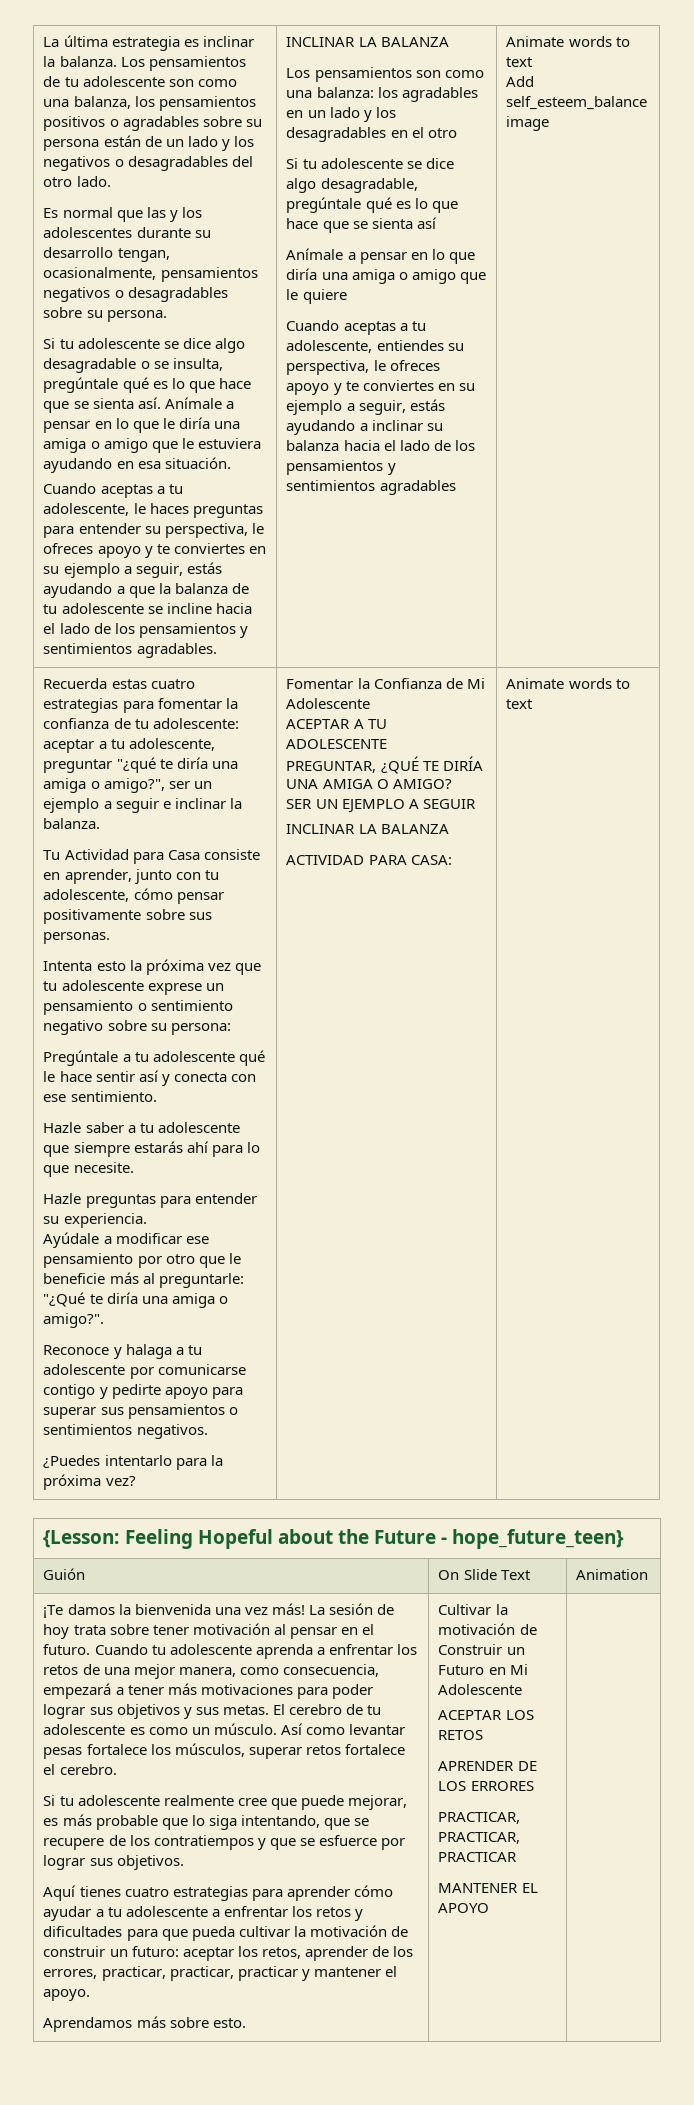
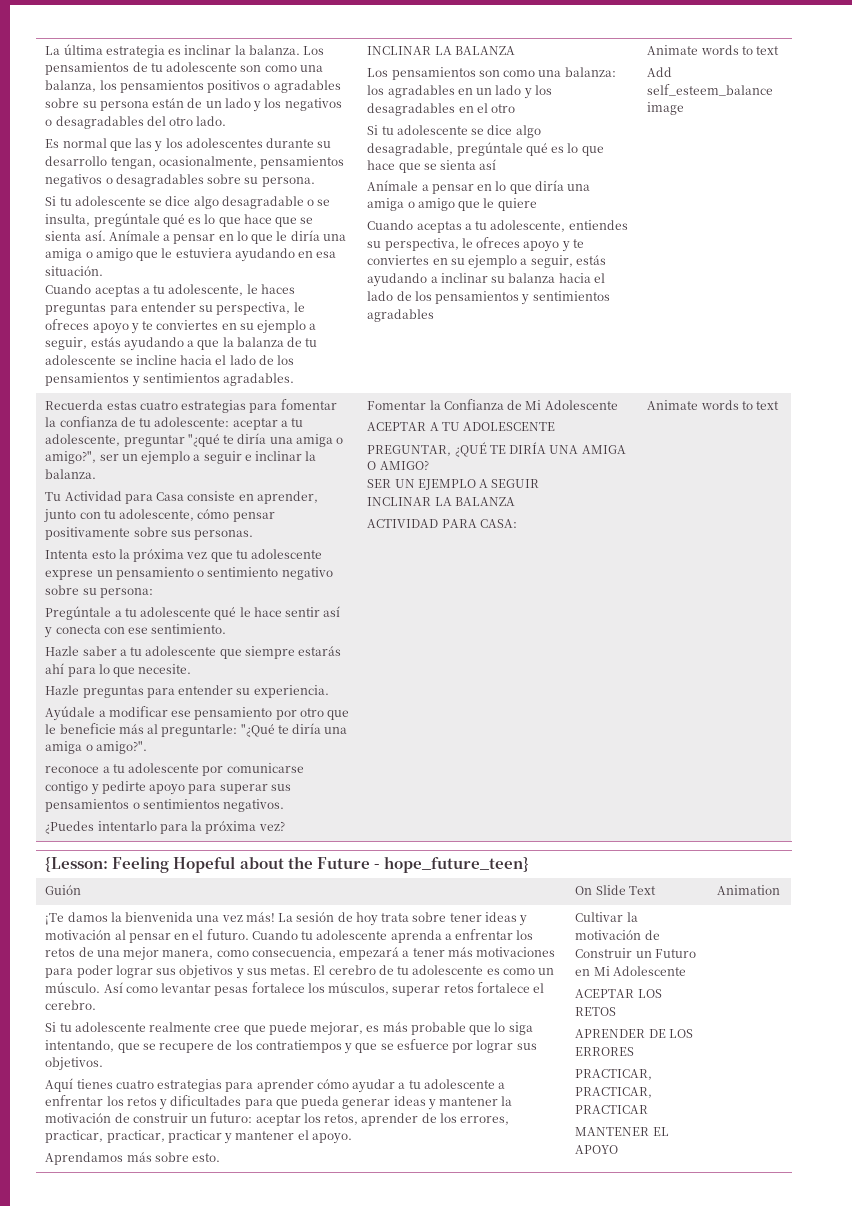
[43,1344,172,1359] Reconoce y halaga -> [45,766,100,773] reconoce
(189, 1630) none -> [484,912,527,926] ideas y
[238,1926,290,1937] cultivar -> [342,1096,499,1110] generar ideas y mantener

